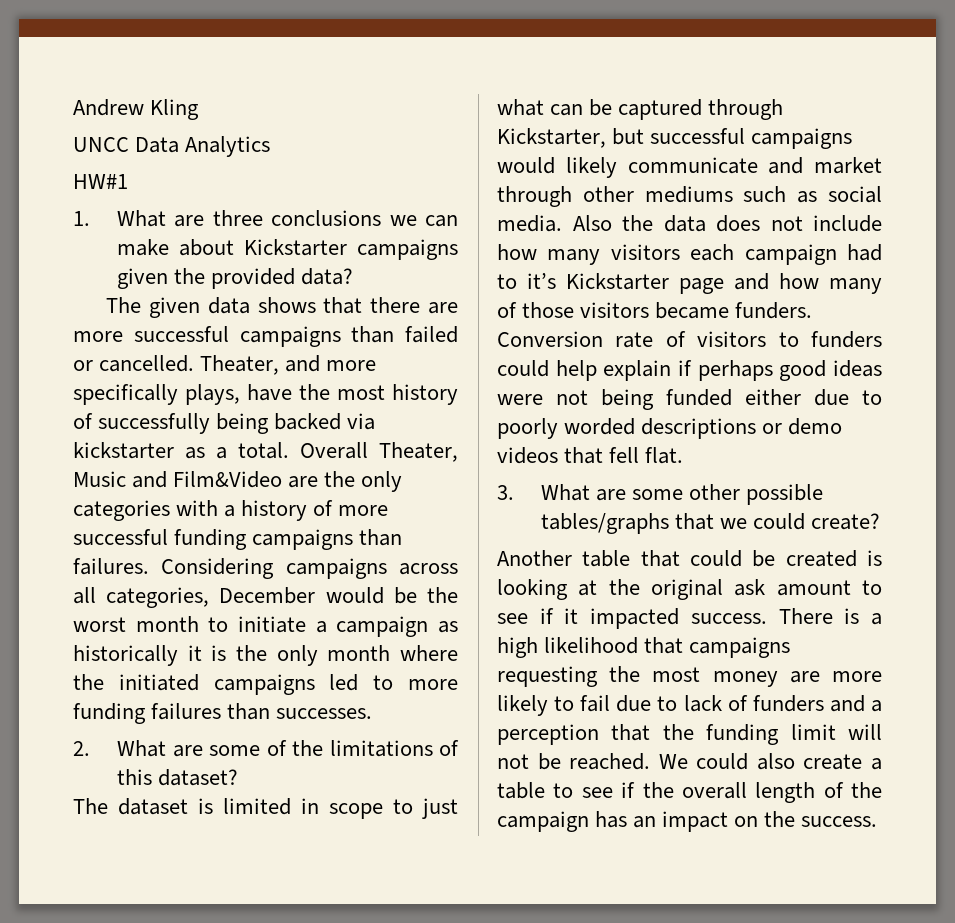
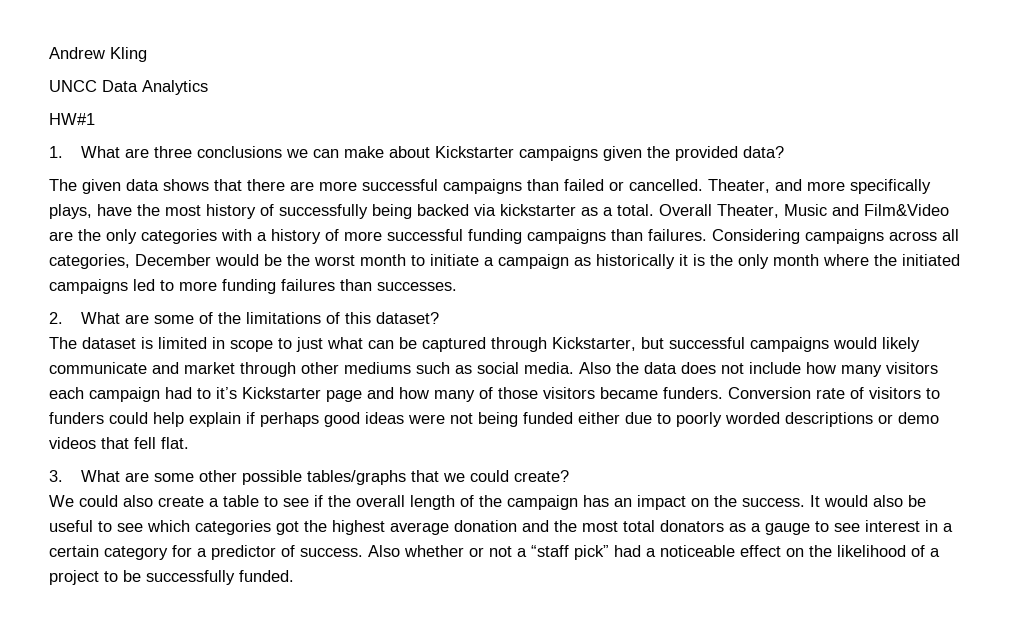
[497,550,882,567] [497,579,882,600] [497,608,882,629] [497,637,791,658] [497,666,882,687] [497,695,882,716] [497,724,882,745] [497,753,651,770] Another table that could be created is looking at the original ask amount to see if it impacted success. There is a high likelihood that campaigns requesting the most money are more likely to fail due to lack of funders and a perception that the funding limit will not be reached. -> (570, 476) none
(878, 821) none -> [810,495,926,507] [49,520,953,535] [49,545,940,560] [49,570,294,585] It would also be useful to see which categories got the highest average donation and the most total donators as a gauge to see interest in a certain category for a predictor of success. Also whether or not a “staff pick” had a noticeable effect on the likelihood of a project to be successfully funded.

